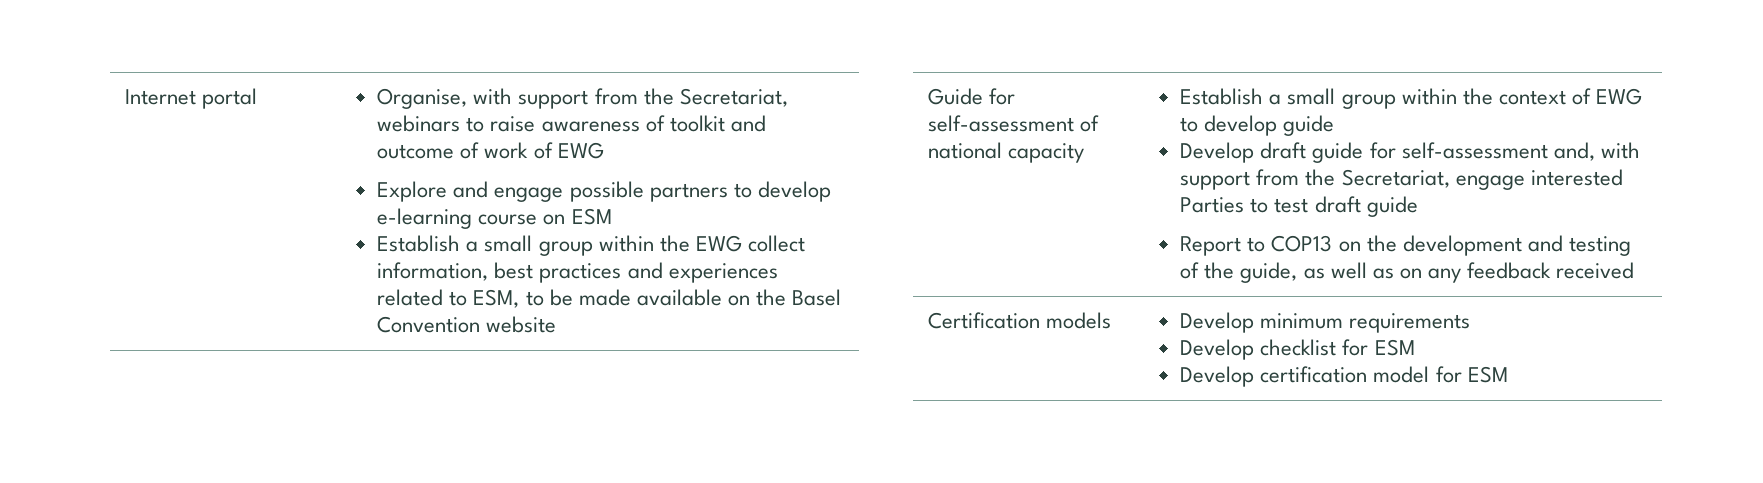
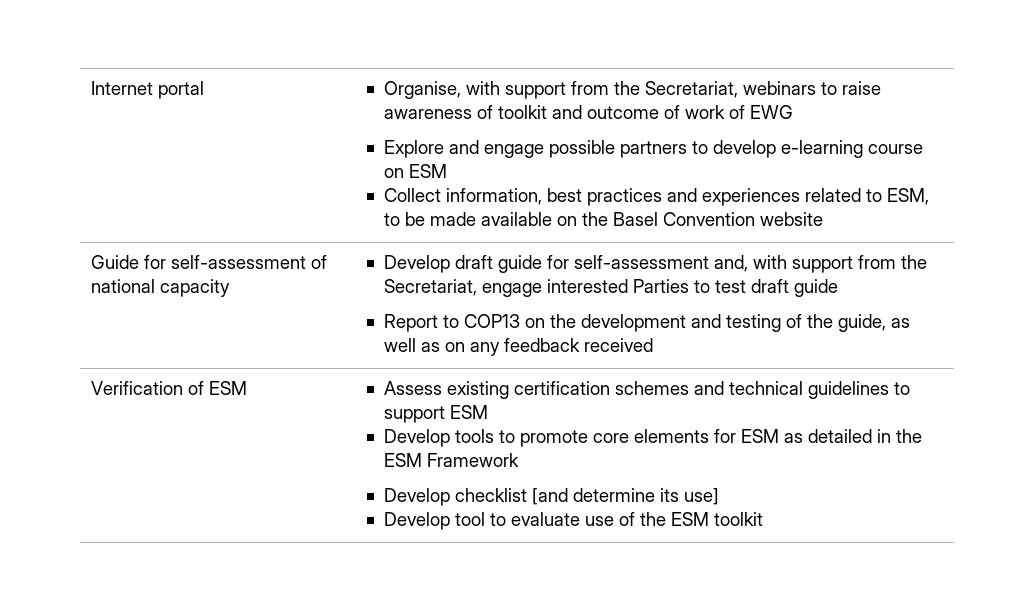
[377,235,805,256] Establish a small group within the EWG collect -> [383,188,441,202] Collect
[1180,88,1642,109] [1180,115,1335,136] Establish a small group within the context of EWG to develop guide // -> (231, 288) none
[927,312,1111,329] [1180,312,1471,333] [1180,339,1415,360] [1180,366,1508,387] Certification models | Develop minimum requirements // Develop checklist for ESM // Develop certification model for ESM -> [91,381,248,395] [383,381,910,399] [383,405,488,423] [383,429,922,447] [383,453,519,467] [383,488,719,506] [383,512,763,530] Verification of ESM | Assess existing certification schemes and technical guidelines to support ESM // Develop tools to promote core elements for ESM as detailed in the ESM Framework // Develop checklist [and determine its use] // Develop tool to evaluate use of the ESM toolkit

